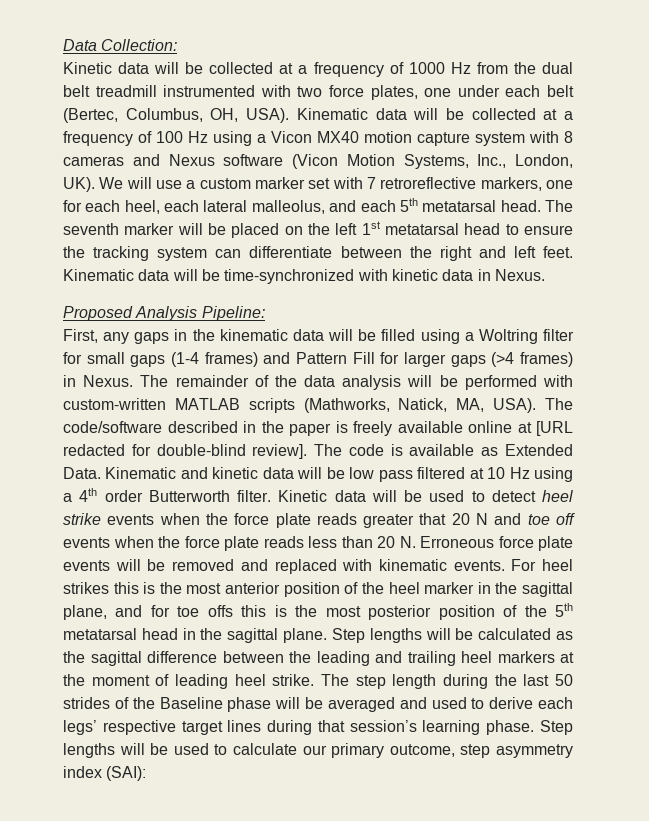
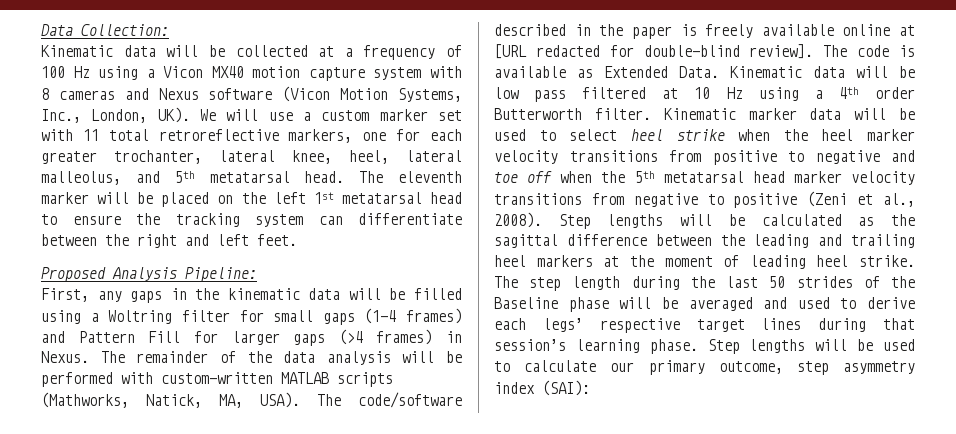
[63,62,574,77] [63,85,575,100] [63,108,290,123] Kinetic data will be collected at a frequency of 1000 Hz from the dual belt treadmill instrumented with two force plates, one under each belt (Bertec, Columbus, OH, USA). -> (169, 30) none
[367,177,376,189] 7 -> [82,129,149,141] 11 total
[124,200,200,214] heel, each -> [41,150,389,164] greater trochanter, lateral knee, heel,
[360,200,396,212] each -> (160, 177) none
[63,223,119,235] seventh -> [397,171,462,183] eleventh
[63,269,545,284] Kinematic data will be time-synchronized with kinetic data in Nexus. -> (297, 240) none
[180,467,259,479] and kinetic -> (802, 72) none
[278,490,328,502] Kinetic -> [663,108,797,120] Kinematic marker
[491,490,536,502] detect -> [569,129,618,141] select
[107,513,489,528] events when the force plate reads greater that 20 N -> [738,129,915,141] [494,150,880,165] when the heel marker velocity transitions from positive to negative
[63,536,573,551] [63,559,573,574] [63,582,574,597] [63,603,573,620] [63,628,328,643] events when the force plate reads less than 20 N. Erroneous force plate events will be removed and replaced with kinematic events. For heel strikes this is the most anterior position of the heel marker in the sagittal plane, and for toe offs this is the most posterior position of the 5th metatarsal head in the sagittal plane. -> [560,171,915,185] [494,191,915,208] [494,212,542,228] when the 5th metatarsal head marker velocity transitions from negative to positive (Zeni et al., 2008).

